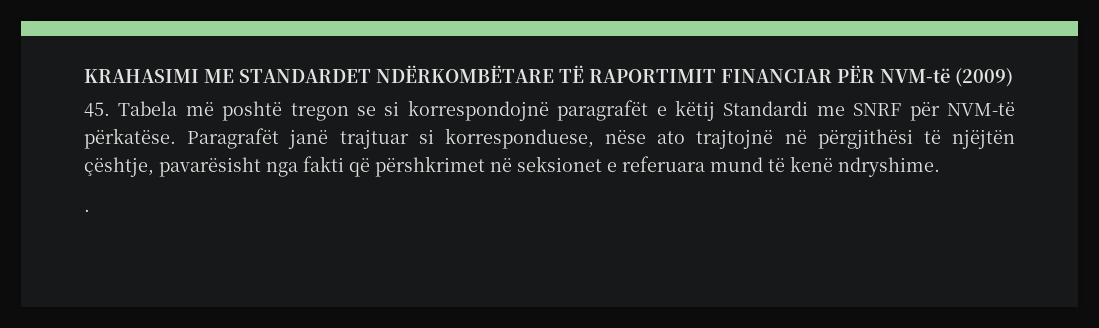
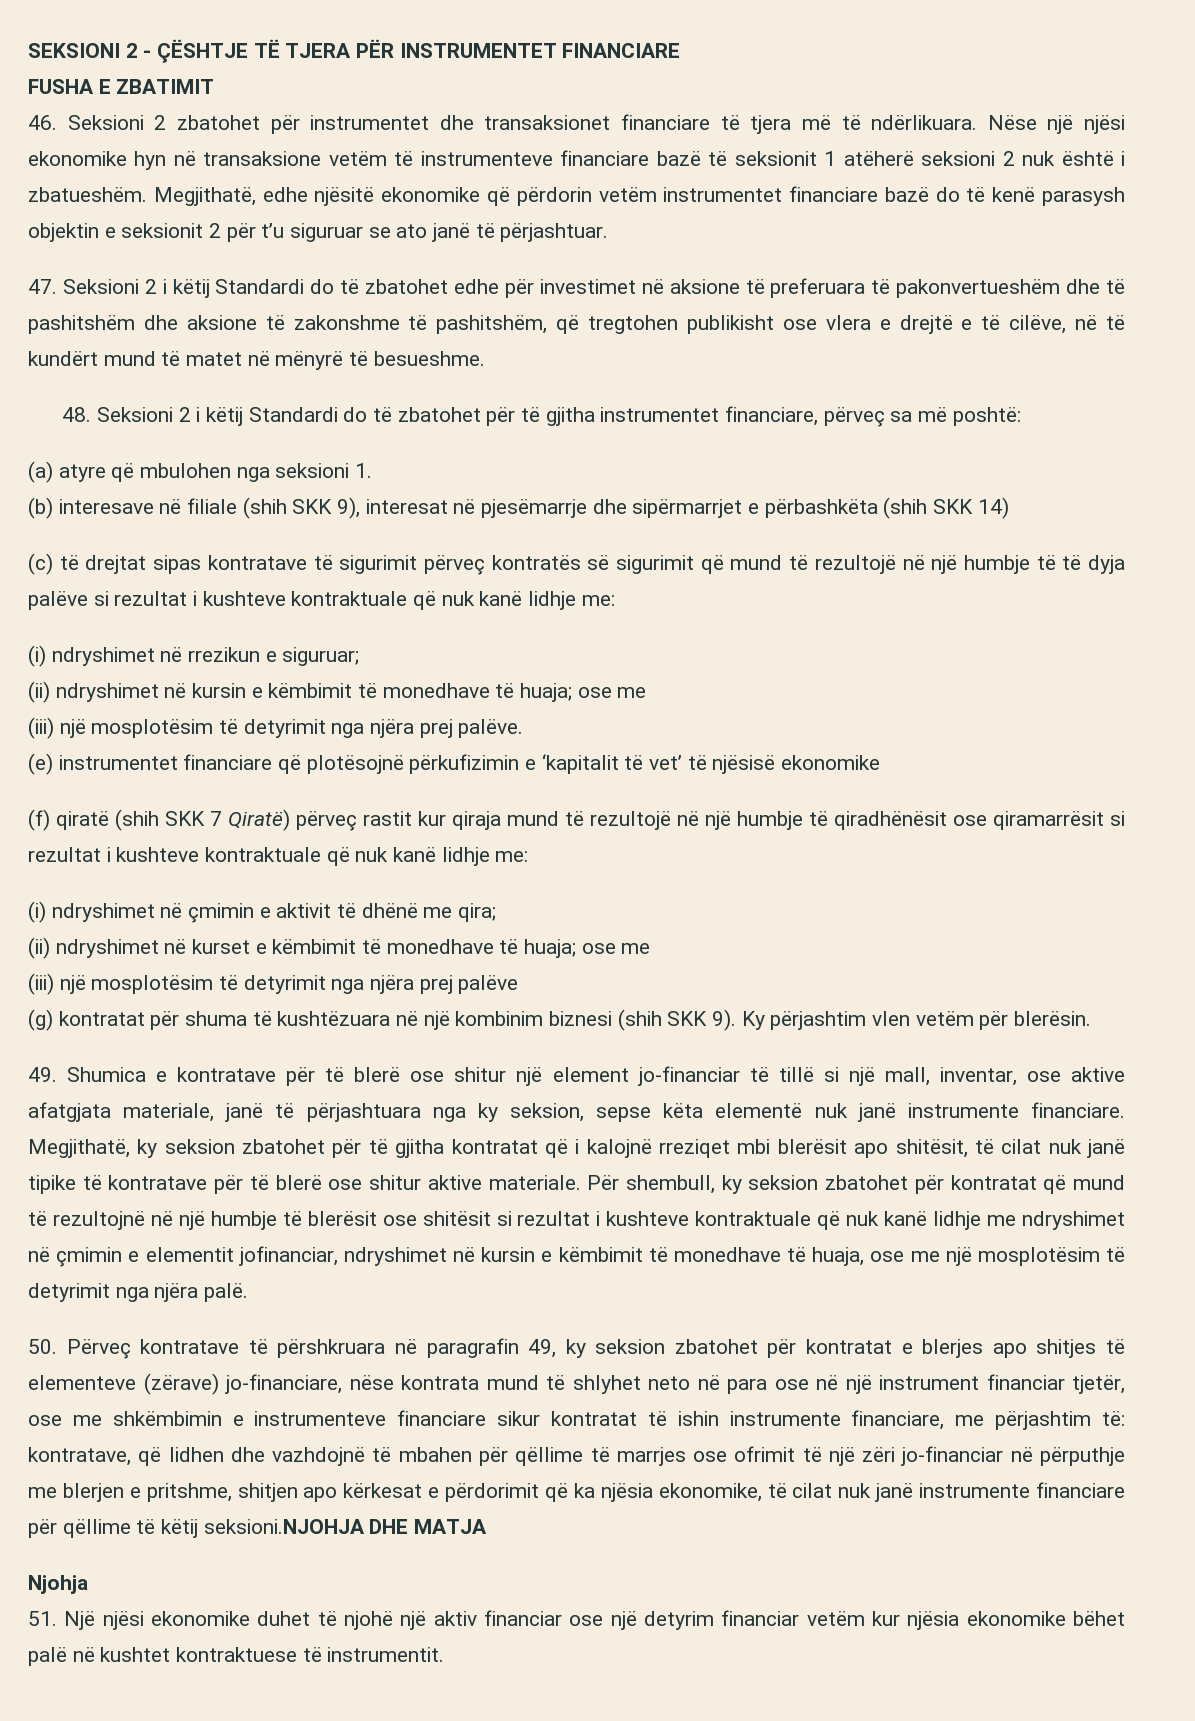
[84,65,1013,87] [84,100,1015,121] [84,128,1015,149] [84,156,940,177] [84,209,90,212] KRAHASIMI ME STANDARDET NDЁRKOMBЁTARE TЁ RAPORTIMIT FINANCIAR PËR NVM-të (2009) // 45. Tabela më poshtë tregon se si korrespondojnë paragrafët e këtij Standardi me SNRF për NVM-të përkatëse. Paragrafët janë trajtuar si korresponduese, nëse ato trajtojnë në përgjithësi të njëjtën çështje, pavarësisht nga fakti që përshkrimet në seksionet e referuara mund të kenë ndryshime. // . -> [28,39,681,63] [28,79,215,94] [28,114,1125,134] [28,150,1126,170] [28,186,1125,206] [28,223,609,242] [28,278,1126,298] [28,315,1126,334] [28,351,485,370] [62,406,1021,427] [28,461,373,483] [28,497,1009,519] [28,553,1126,575] [28,591,615,610] [28,645,360,667] [28,681,647,703] [28,717,524,739] [28,753,881,775] [28,809,1125,831] [28,847,529,866] [28,901,497,923] [28,937,651,959] [28,973,519,995] [28,1009,1092,1031] [28,1066,1126,1086] [28,1102,1125,1122] [28,1139,1125,1158] [28,1175,1125,1194] [28,1211,1125,1230] [28,1246,1125,1267] [28,1283,249,1302] [28,1338,1125,1359] [28,1373,1125,1395] [28,1410,1126,1430] [28,1446,1126,1466] [28,1482,1126,1502] [28,1519,488,1538] [28,1575,88,1594] [28,1610,1126,1630] [28,1647,445,1666] SEKSIONI 2 - ÇËSHTJE TË TJERA PËR INSTRUMENTET FINANCIARE // FUSHA E ZBATIMIT // 46. Seksioni 2 zbatohet për instrumentet dhe transaksionet financiare të tjera më të ndërlikuara. Nëse një njësi ekonomike hyn në transaksione vetëm të instrumenteve financiare bazë të seksionit 1 atëherë seksioni 2 nuk është i zbatueshëm. Megjithatë, edhe njësitë ekonomike që përdorin vetëm instrumentet financiare bazë do të kenë parasysh objektin e seksionit 2 për t’u siguruar se ato janë të përjashtuar. // 47. Seksioni 2 i këtij Standardi do të zbatohet edhe për investimet në aksione të preferuara të pakonvertueshëm dhe të pashitshëm dhe aksione të zakonshme të pashitshëm, që tregtohen publikisht ose vlera e drejtë e të cilëve, në të kundërt mund të matet në mënyrë të besueshme. // 48. Seksioni 2 i këtij Standardi do të zbatohet për të gjitha instrumentet financiare, përveç sa më poshtë: // (a) atyre që mbulohen nga seksioni 1. // (b) interesave në filiale (shih SKK 9), interesat në pjesëmarrje dhe sipërmarrjet e përbashkëta (shih SKK 14) // (c) të drejtat sipas kontratave të sigurimit përveç kontratës së sigurimit që mund të rezultojë në një humbje të të dyja palëve si rezultat i kushteve kontraktuale që nuk kanë lidhje me: // (i) ndryshimet në rrezikun e siguruar; // (ii) ndryshimet në kursin e këmbimit të monedhave të huaja; ose me // (iii) një mosplotësim të detyrimit nga njëra prej palëve. // (e) instrumentet financiare që plotësojnë përkufizimin e ‘kapitalit të vet’ të njësisë ekonomike // (f) qiratë (shih SKK 7 Qiratë) përveç rastit kur qiraja mund të rezultojë në një humbje të qiradhënësit ose qiramarrësit si rezultat i kushteve kontraktuale që nuk kanë lidhje me: // (i) ndryshimet në çmimin e aktivit të dhënë me qira; // (ii) ndryshimet në kurset e këmbimit të monedhave të huaja; ose me // (iii) një mosplotësim të detyrimit nga njëra prej palëve // (g) kontratat për shuma të kushtëzuara në një kombinim biznesi (shih SKK 9). Ky përjashtim vlen vetëm për blerësin. // 49. Shumica e kontratave për të blerë ose shitur një element jo-financiar të tillë si një mall, inventar, ose aktive afatgjata materiale, janë të përjashtuara nga ky seksion, sepse këta elementë nuk janë instrumente financiare. Megjithatë, ky seksion zbatohet për të gjitha kontratat që i kalojnë rreziqet mbi blerësit apo shitësit, të cilat nuk janë tipike të kontratave për të blerë ose shitur aktive materiale. Për shembull, ky seksion zbatohet për kontratat që mund të rezultojnë në një humbje të blerësit ose shitësit si rezultat i kushteve kontraktuale që nuk kanë lidhje me ndryshimet në çmimin e elementit jofinanciar, ndryshimet në kursin e këmbimit të monedhave të huaja, ose me një mosplotësim të detyrimit nga njëra palë. // 50. Përveç kontratave të përshkruara në paragrafin 49, ky seksion zbatohet për kontratat e blerjes apo shitjes të elementeve (zërave) jo-financiare, nëse kontrata mund të shlyhet neto në para ose në një instrument financiar tjetër, ose me shkëmbimin e instrumenteve financiare sikur kontratat të ishin instrumente financiare, me përjashtim të: kontratave, që lidhen dhe vazhdojnë të mbahen për qëllime të marrjes ose ofrimit të një zëri jo-financiar në përputhje me blerjen e pritshme, shitjen apo kërkesat e përdorimit që ka njësia ekonomike, të cilat nuk janë instrumente financiare për qëllime të këtij seksioni.NJOHJA DHE MATJA // Njohja // 51. Një njësi ekonomike duhet të njohë një aktiv financiar ose një detyrim financiar vetëm kur njësia ekonomike bëhet palë në kushtet kontraktuese të instrumentit.

